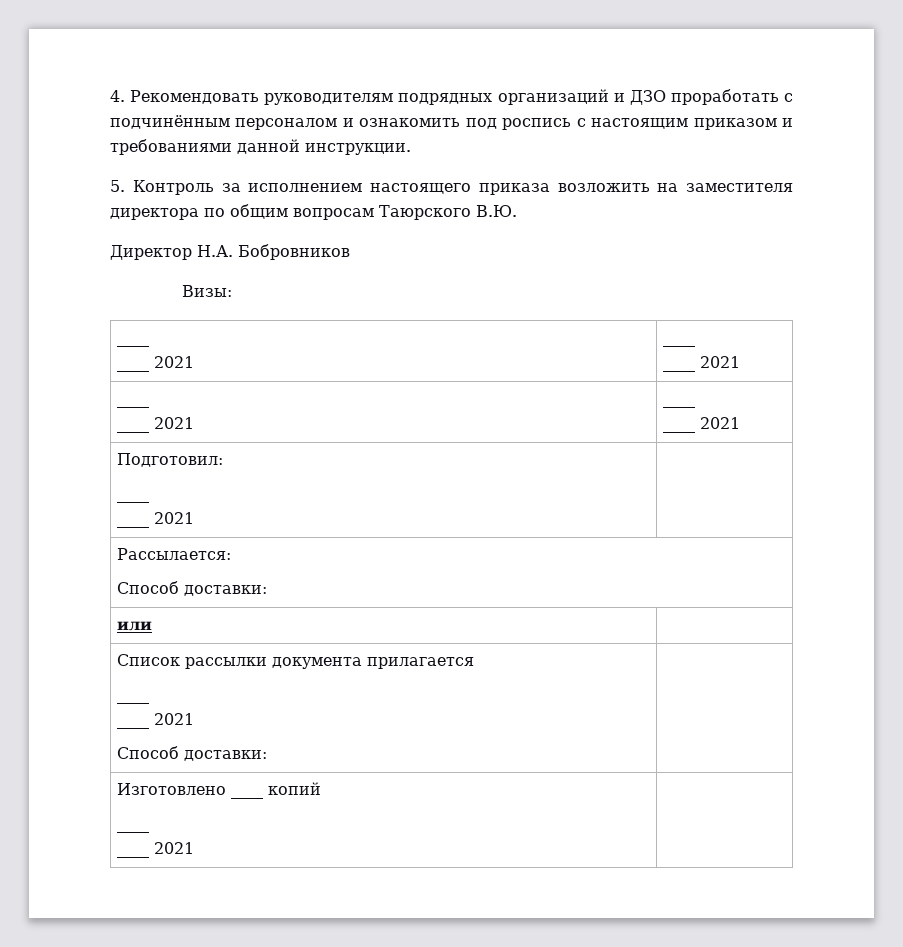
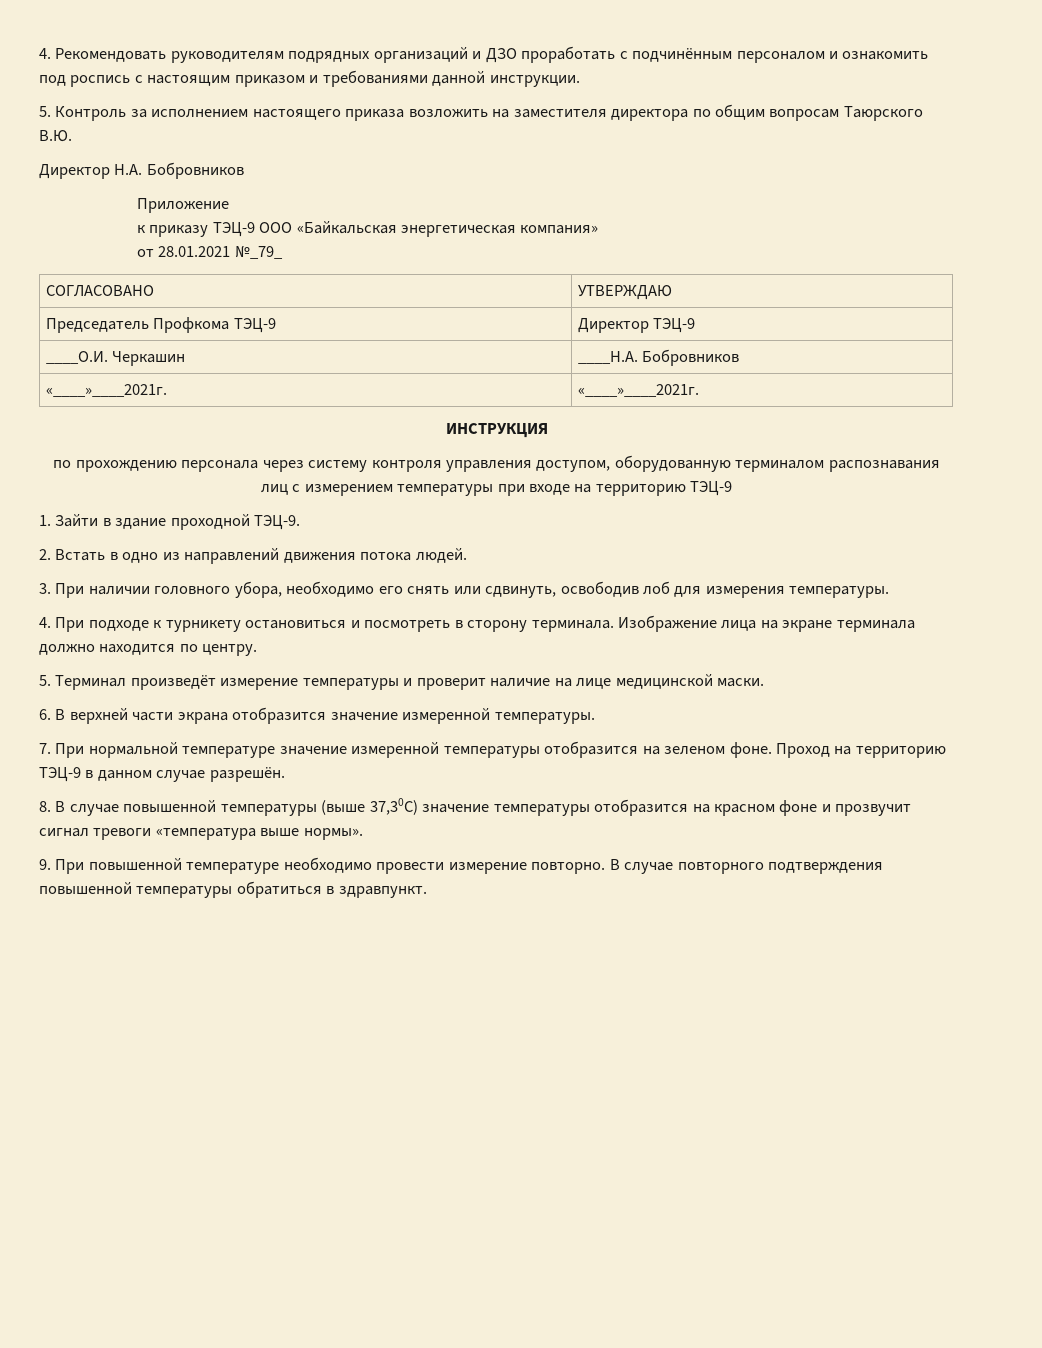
[182,285,233,297] [116,343,149,347] [116,368,149,372] [153,356,194,368] [662,343,695,347] [662,368,695,372] [699,356,740,368] [116,404,149,408] [116,429,149,433] [153,417,194,429] [662,404,695,408] [662,429,695,433] [699,417,740,429] [116,453,223,467] [116,499,149,503] [116,524,149,528] [153,512,194,524] [116,548,231,560] [116,581,267,596] [116,621,152,631] [116,654,474,669] [116,700,149,704] [116,725,149,729] [153,713,194,725] [116,746,267,761] [116,783,226,795] [230,795,263,799] [267,782,321,795] [116,829,149,833] [116,854,149,858] [153,842,194,854] Визы: // ____ // ____ 2021 | ____ // ____ 2021 // ____ // ____ 2021 | ____ // ____ 2021 // Подготовил: // ____ // ____ 2021 | // Рассылается: // Способ доставки: // или | // Список рассылки документа прилагается // ____ // ____ 2021 // Способ доставки: | // Изготовлено ____ копий // ____ // ____ 2021 | -> [136,198,229,213] [136,221,599,237] [136,246,283,259] [45,285,154,297] [577,285,672,300] [45,317,276,333] [577,318,696,333] [45,351,186,366] [577,349,740,366] [45,384,167,397] [577,384,699,397] [445,423,548,438] [53,455,940,472] [260,481,733,496] [39,514,301,530] [39,548,467,564] [39,581,890,598] [39,615,915,632] [39,644,258,656] [39,674,765,690] [39,707,595,724] [39,741,946,758] [39,767,285,782] [39,798,912,816] [39,828,363,840] [39,857,884,874] [39,881,427,898] Приложение // к приказу ТЭЦ-9 ООО «Байкальская энергетическая компания» // от 28.01.2021 №_79_ // СОГЛАСОВАНО | УТВЕРЖДАЮ // Председатель Профкома ТЭЦ-9 | Директор ТЭЦ-9 // ____О.И. Черкашин | ____Н.А. Бобровников // «____»____2021г. | «____»____2021г. // ИНСТРУКЦИЯ // по прохождению персонала через систему контроля управления доступом, оборудованную терминалом распознавания лиц с измерением температуры при входе на территорию ТЭЦ-9 // 1. Зайти в здание проходной ТЭЦ-9. // 2. Встать в одно из направлений движения потока людей. // 3. При наличии головного убора, необходимо его снять или сдвинуть, освободив лоб для измерения температуры. // 4. При подходе к турникету остановиться и посмотреть в сторону терминала. Изображение лица на экране терминала должно находится по центру. // 5. Терминал произведёт измерение температуры и проверит наличие на лице медицинской маски. // 6. В верхней части экрана отобразится значение измеренной температуры. // 7. При нормальной температуре значение измеренной температуры отобразится на зеленом фоне. Проход на территорию ТЭЦ-9 в данном случае разрешён. // 8. В случае повышенной температуры (выше 37,30С) значение температуры отобразится на красном фоне и прозвучит сигнал тревоги «температура выше нормы». // 9. При повышенной температуре необходимо провести измерение повторно. В случае повторного подтверждения повышенной температуры обратиться в здравпункт.

